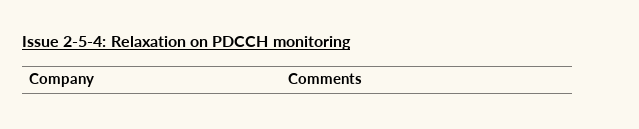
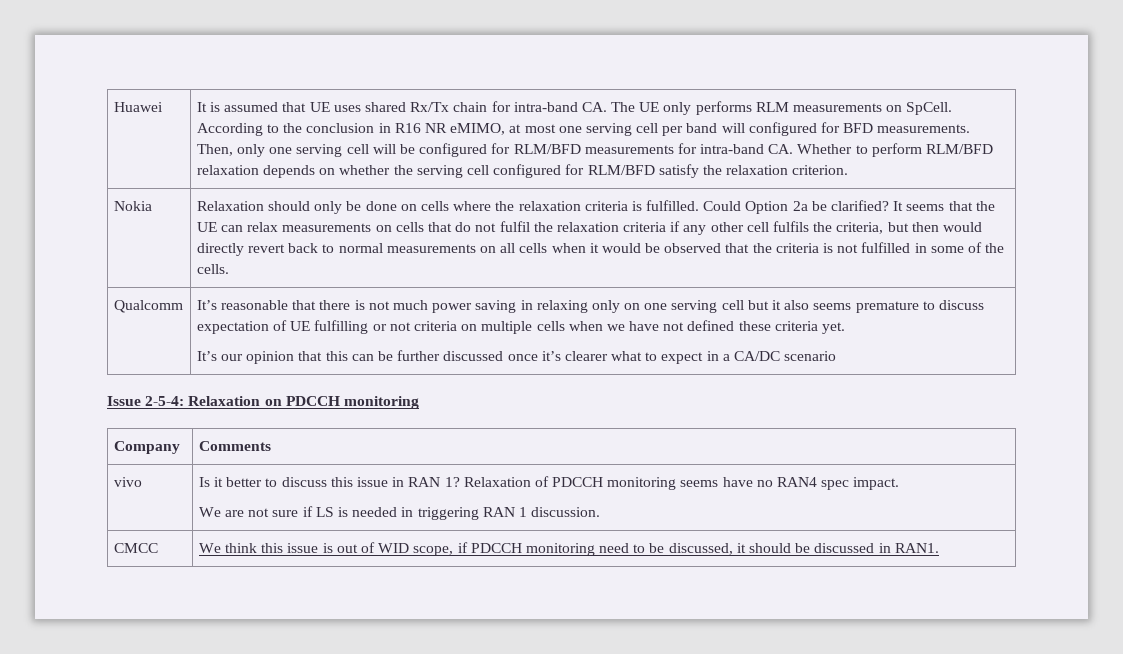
(22, 41) none -> [113,102,163,112] [196,101,953,115] [196,122,971,136] [196,143,993,157] [196,164,849,178] [113,201,152,211] [196,200,995,214] [196,221,982,235] [196,242,1005,256] [196,264,229,274] [113,300,183,313] [196,300,984,313] [196,320,845,334] [196,350,837,364] Huawei | It is assumed that UE uses shared Rx/Tx chain for intra-band CA. The UE only performs RLM measurements on SpCell. According to the conclusion in R16 NR eMIMO, at most one serving cell per band will configured for BFD measurements. Then, only one serving cell will be configured for RLM/BFD measurements for intra-band CA. Whether to perform RLM/BFD relaxation depends on whether the serving cell configured for RLM/BFD satisfy the relaxation criterion. // Nokia | Relaxation should only be done on cells where the relaxation criteria is fulfilled. Could Option 2a be clarified? It seems that the UE can relax measurements on cells that do not fulfil the relaxation criteria if any other cell fulfils the criteria, but then would directly revert back to normal measurements on all cells when it would be observed that the criteria is not fulfilled in some of the cells. // Qualcomm | It’s reasonable that there is not much power saving in relaxing only on one serving cell but it also seems premature to discuss expectation of UE fulfilling or not criteria on multiple cells when we have not defined these criteria yet. // It’s our opinion that this can be further discussed once it’s clearer what to expect in a CA/DC scenario //
(363, 78) none -> [113,477,142,487] [198,476,900,490] [198,506,601,520] [113,543,158,553] [198,542,939,556] // vivo | Is it better to discuss this issue in RAN 1? Relaxation of PDCCH monitoring seems have no RAN4 spec impact. // We are not sure if LS is needed in triggering RAN 1 discussion. // CMCC | We think this issue is out of WID scope, if PDCCH monitoring need to be discussed, it should be discussed in RAN1.

